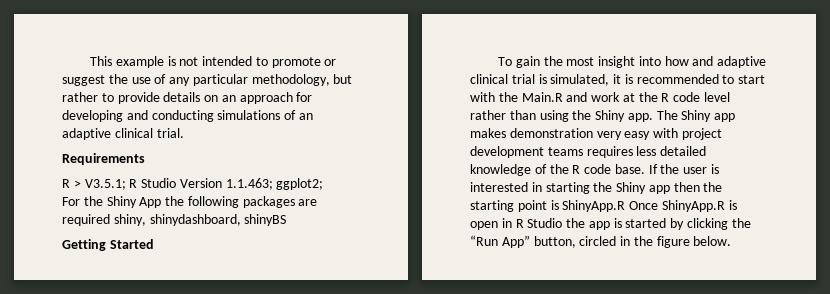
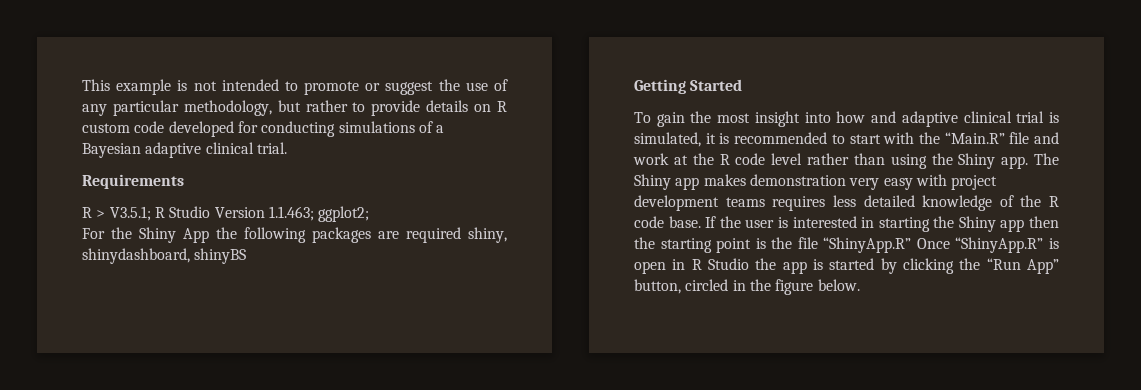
[221,92,313,104] [62,110,148,122] an approach for developing and -> [497,101,508,112] [82,121,258,137] R custom code developed for
[298,113,313,120] an -> [436,125,445,133] [82,143,141,158] a Bayesian
[521,92,563,102] Main.R -> [944,132,1030,144] “Main.R” file
[562,200,725,212] ShinyApp.R Once ShinyApp.R -> [771,237,1044,253] the file “ShinyApp.R” Once “ShinyApp.R”

